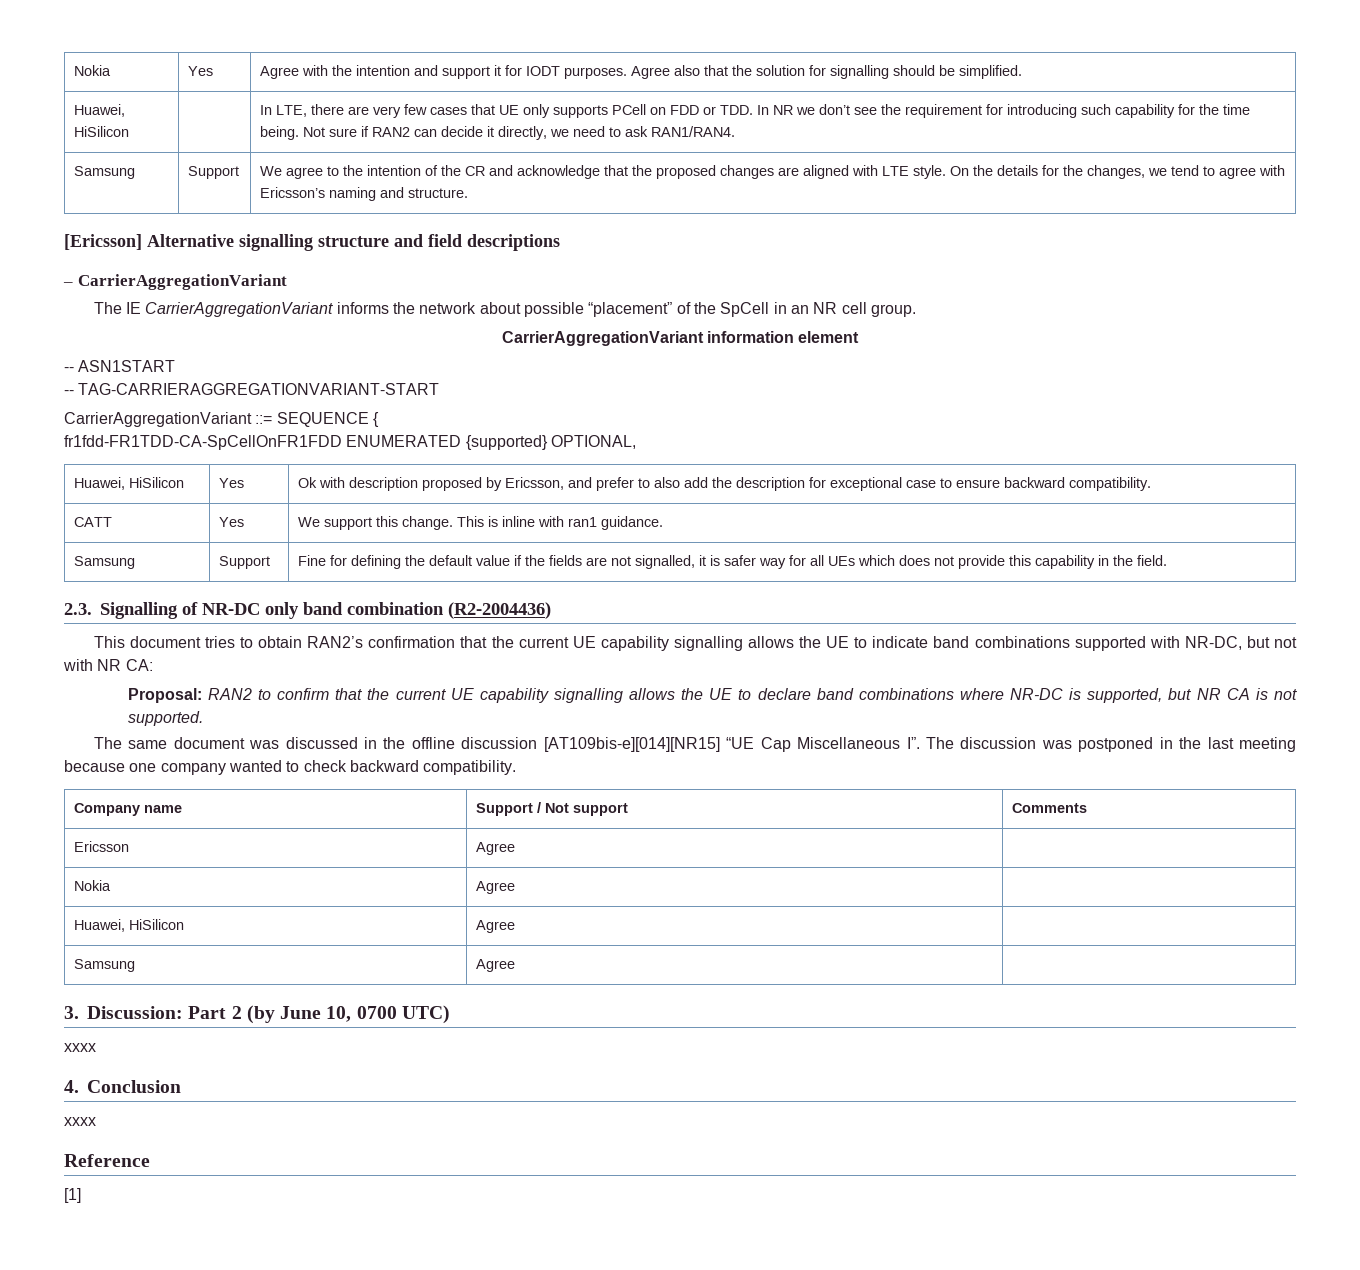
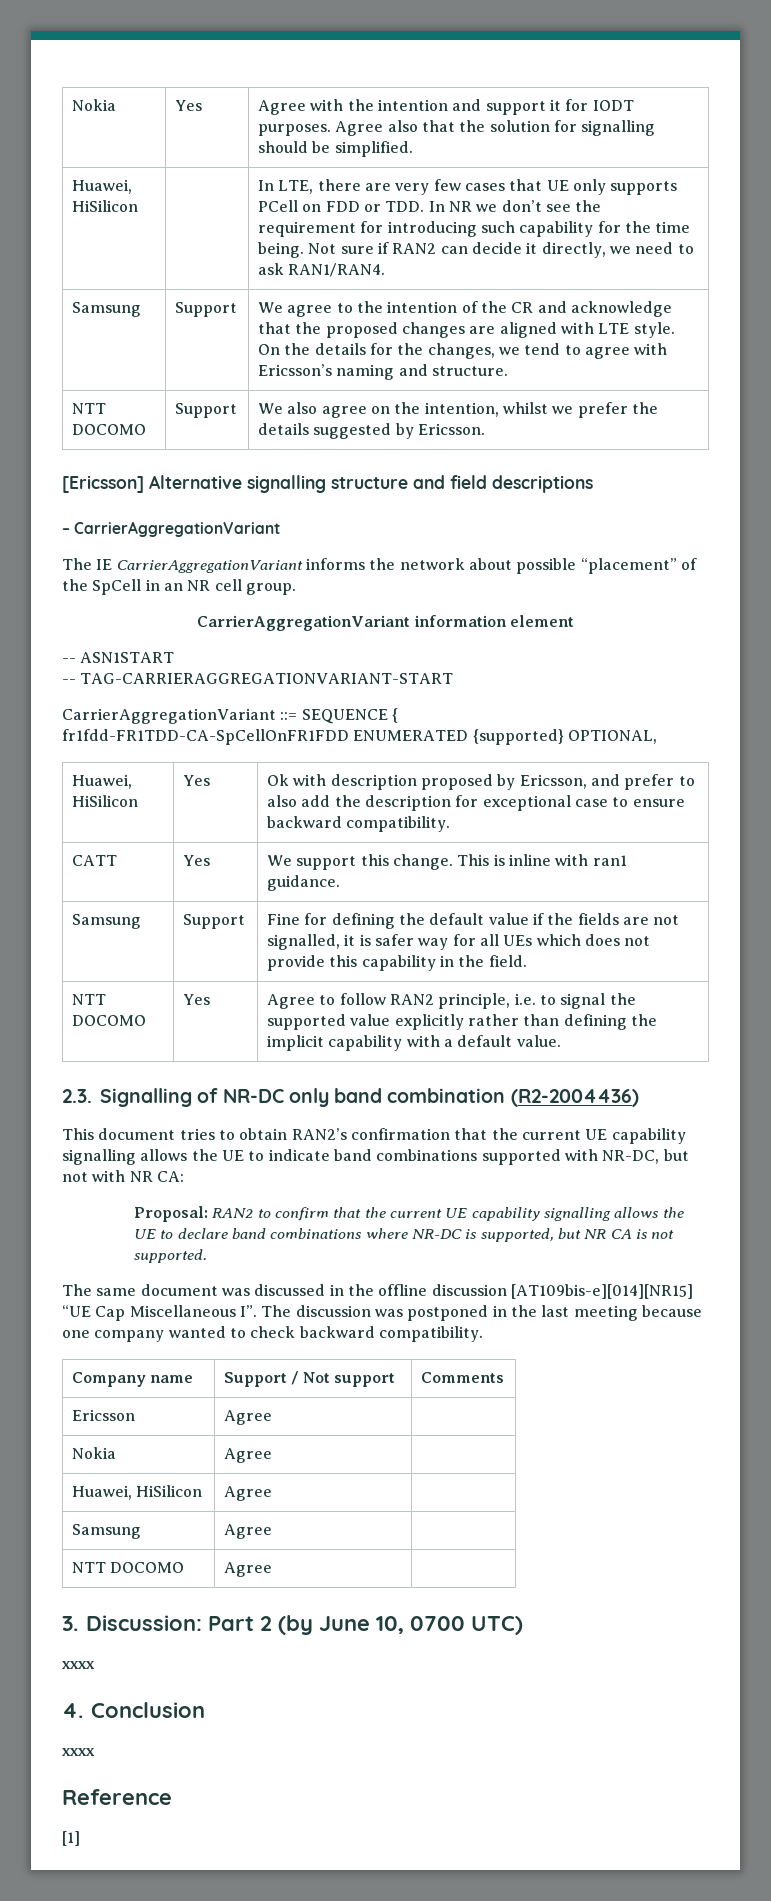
(469, 193) none -> [72,403,107,414] [72,424,147,435] [175,403,238,418] [258,402,659,418] [258,423,486,439] // NTT DOCOMO | Support | We also agree on the intention, whilst we prefer the details suggested by Ericsson.
(1168, 560) none -> [72,994,107,1005] [72,1015,147,1026] [183,994,211,1005] [267,993,636,1009] [267,1014,658,1030] [267,1035,561,1051] // NTT DOCOMO | Yes | Agree to follow RAN2 principle, i.e. to signal the supported value explicitly rather than defining the implicit capability with a default value.
(516, 965) none -> [72,1562,185,1573] [224,1562,273,1577] // NTT DOCOMO | Agree |

